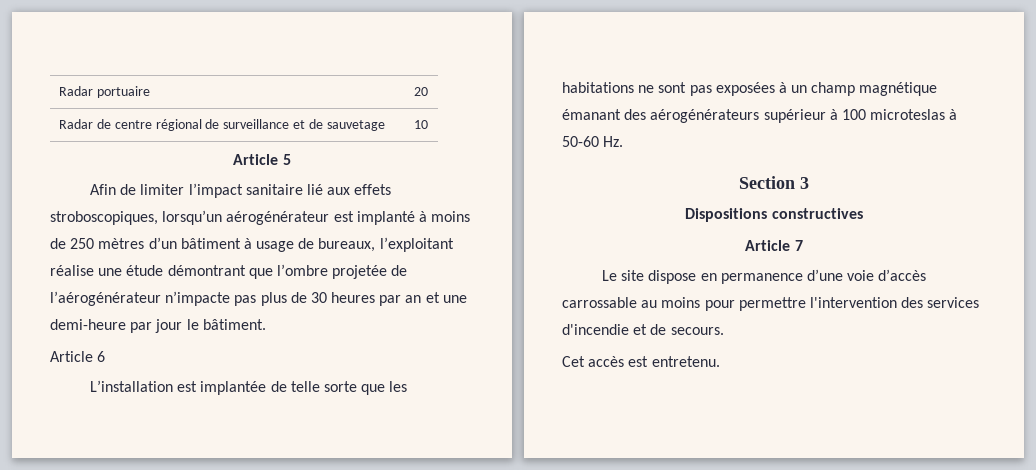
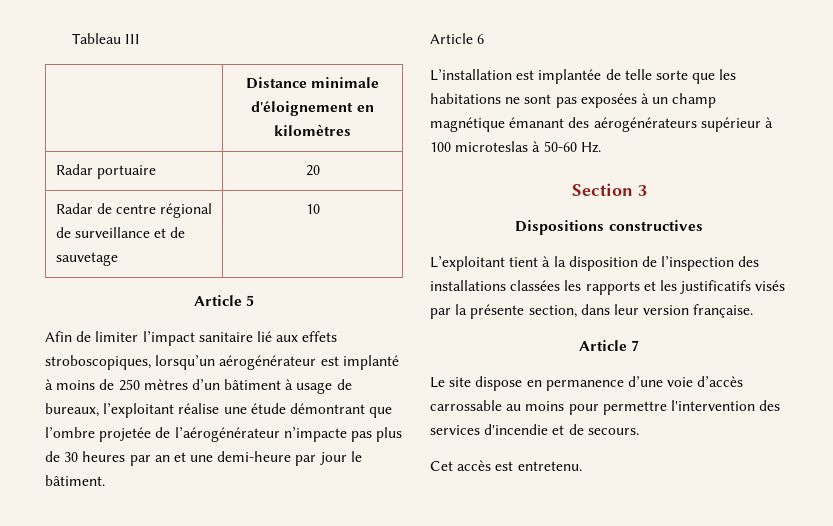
(59, 91) none -> [71,33,140,44] [245,77,380,89] [251,101,374,116] [274,124,351,136] Tableau III // | Distance minimale d'éloignement en kilomètres //
(863, 213) none -> [430,256,760,271] [430,280,786,295] [430,304,754,319] // L’exploitant tient à la disposition de l’inspection des installations classées les rapports et les justificatifs visés par la présente section, dans leur version française.

